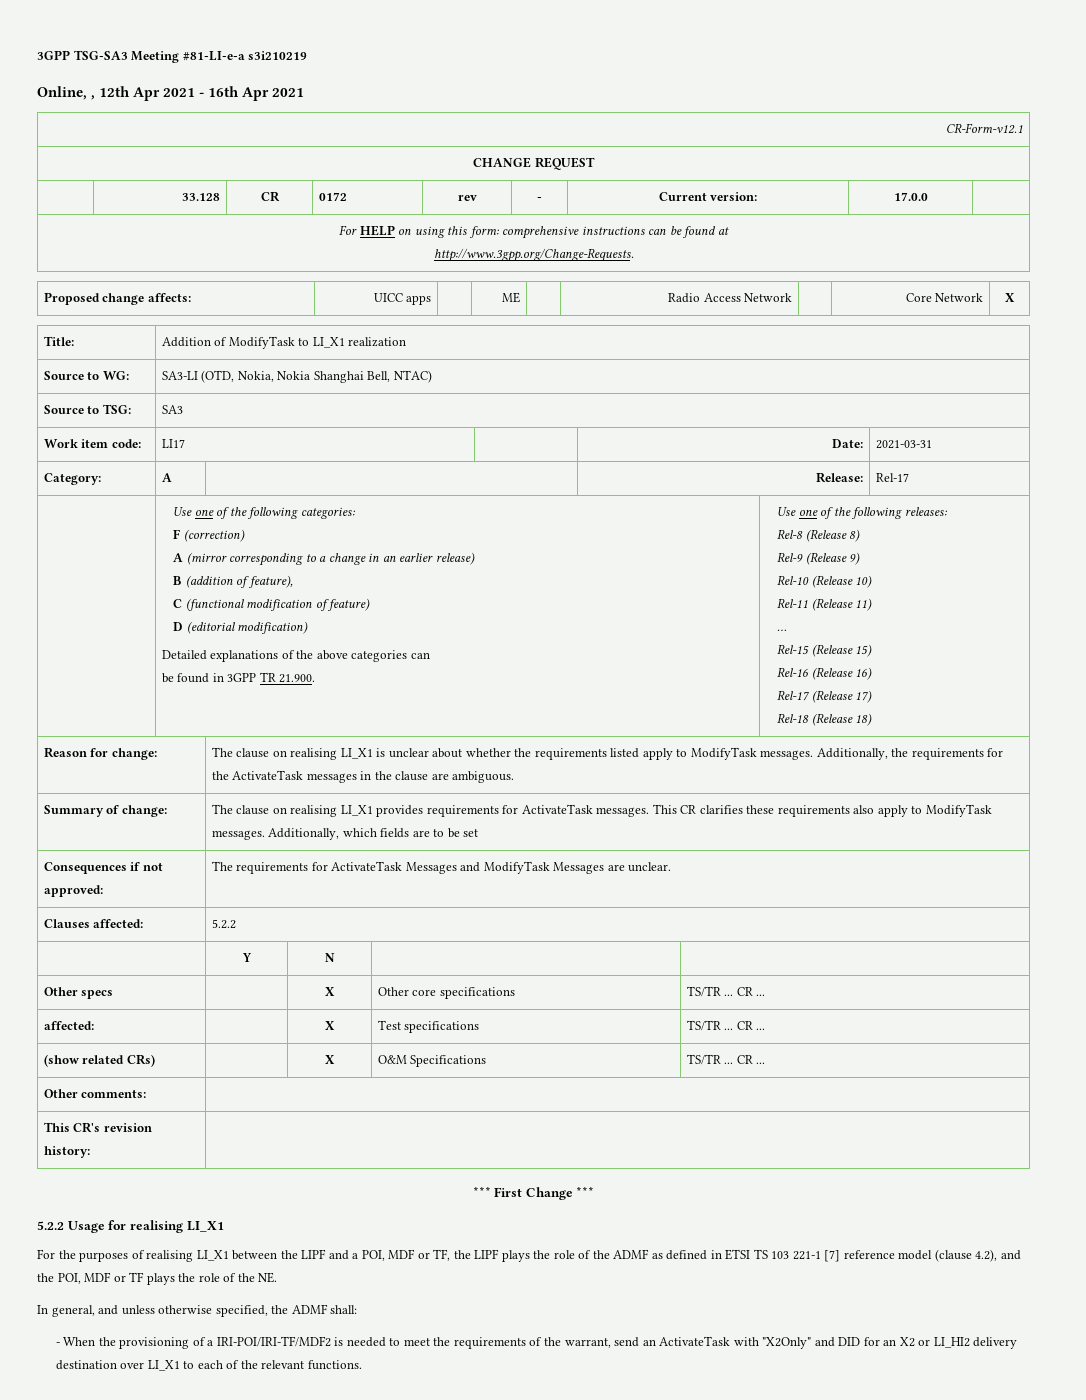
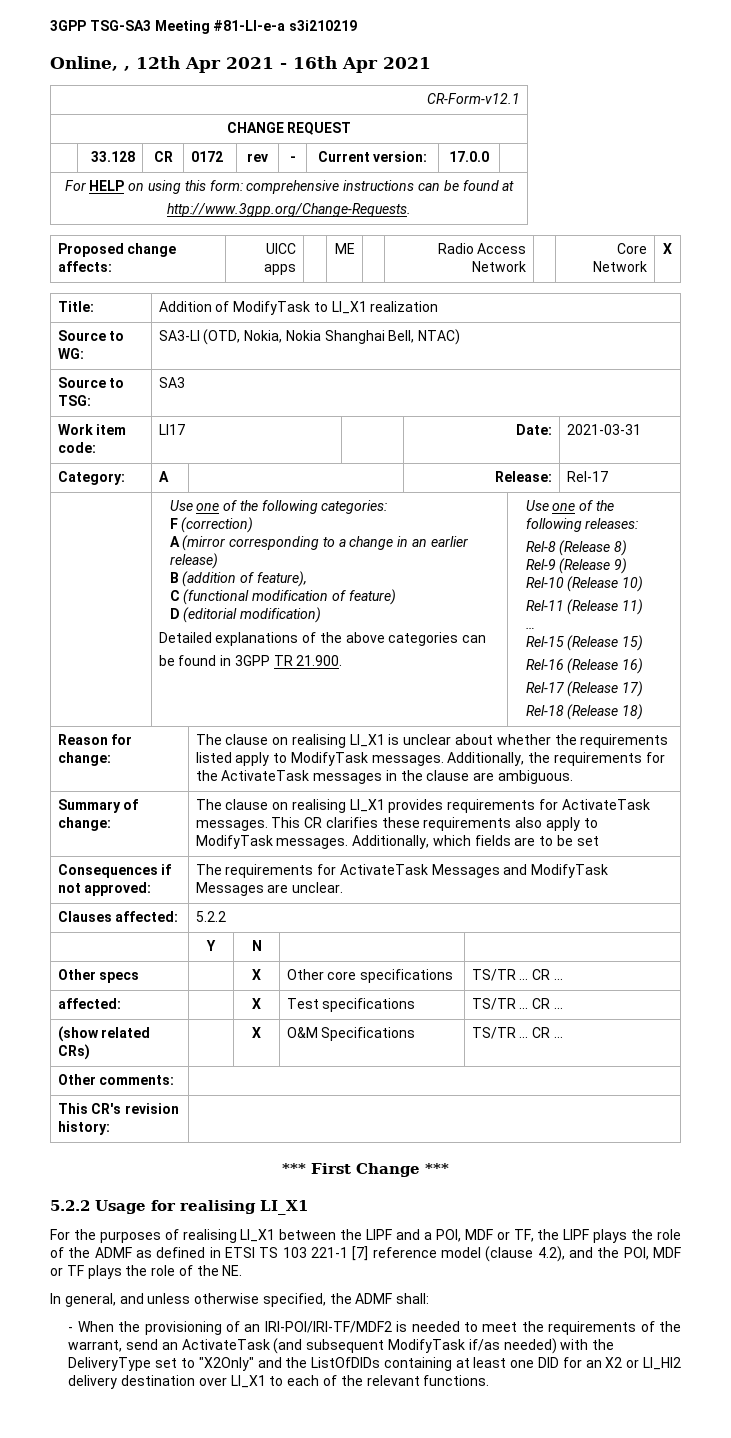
[207,1340,214,1346] a -> [244,1324,261,1332] an
[733,1337,835,1349] with "X2Only" and -> [273,1338,615,1354] [68,1357,535,1371] (and subsequent ModifyTask if/as needed) with the DeliveryType set to "X2Only" and the ListOfDIDs containing at least one

